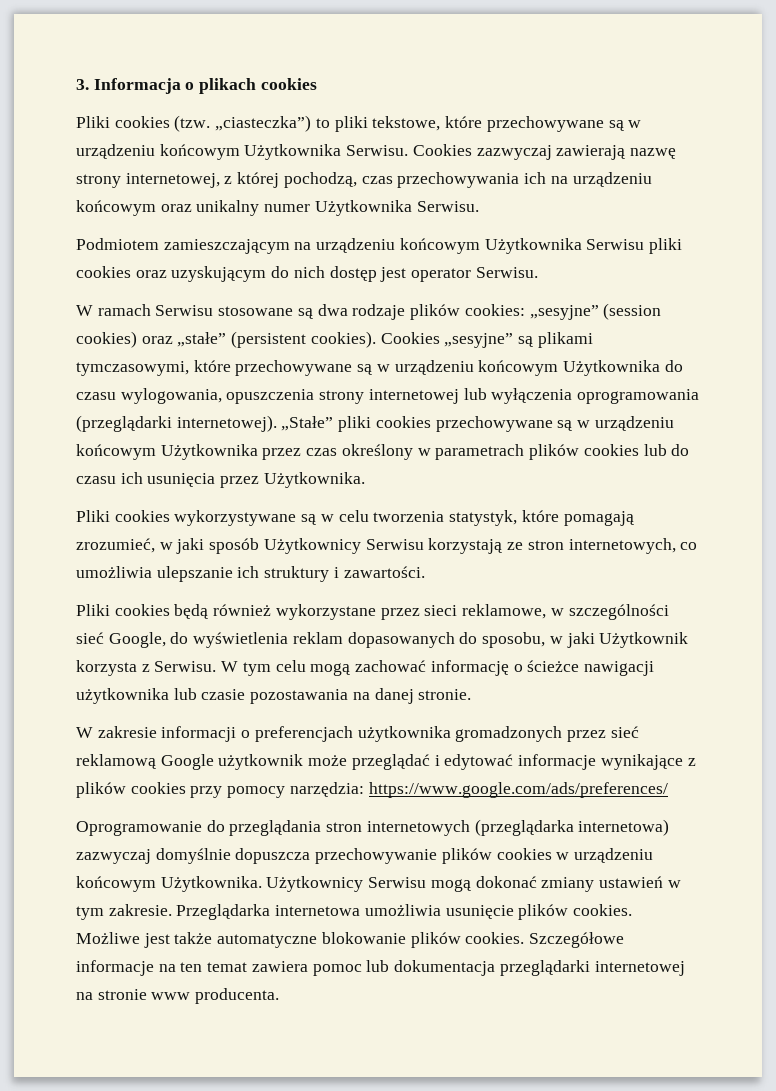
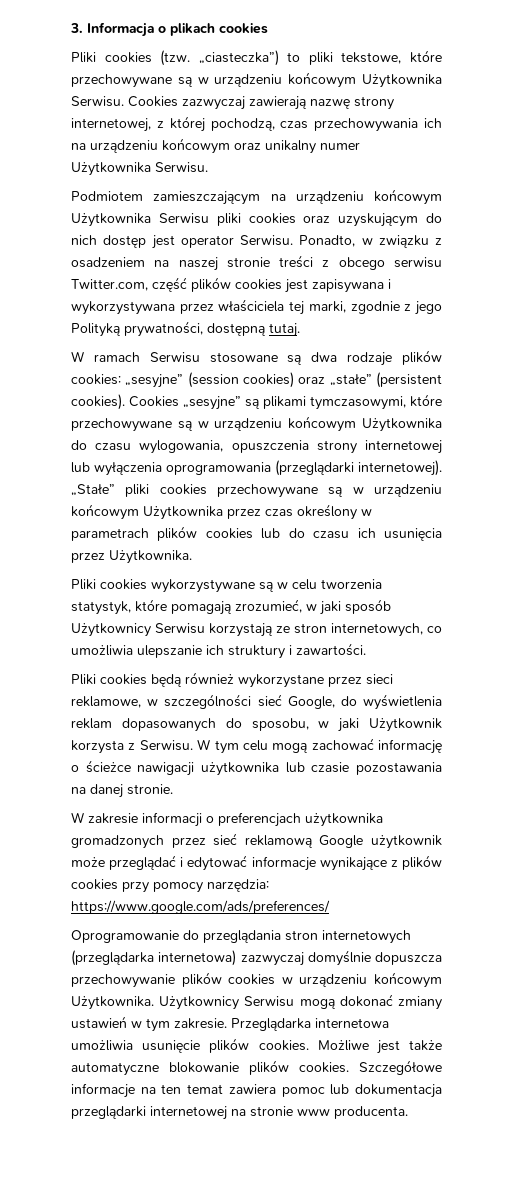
(538, 272) none -> [299,235,442,248] [71,255,442,271] [71,277,391,293] [71,299,443,315] [71,321,300,337] Ponadto, w związku z osadzeniem na naszej stronie treści z obcego serwisu Twitter.com, część plików cookies jest zapisywana i wykorzystywana przez właściciela tej marki, zgodnie z jego Polityką prywatności, dostępną tutaj.

